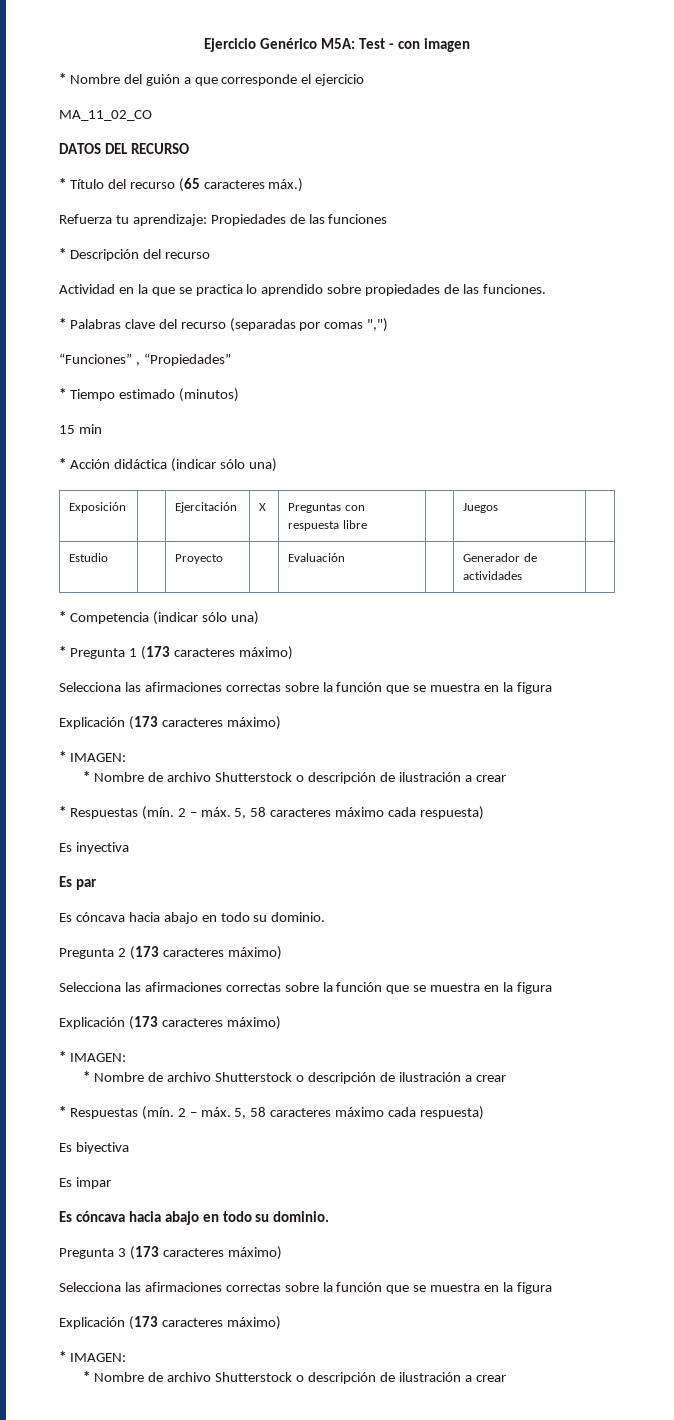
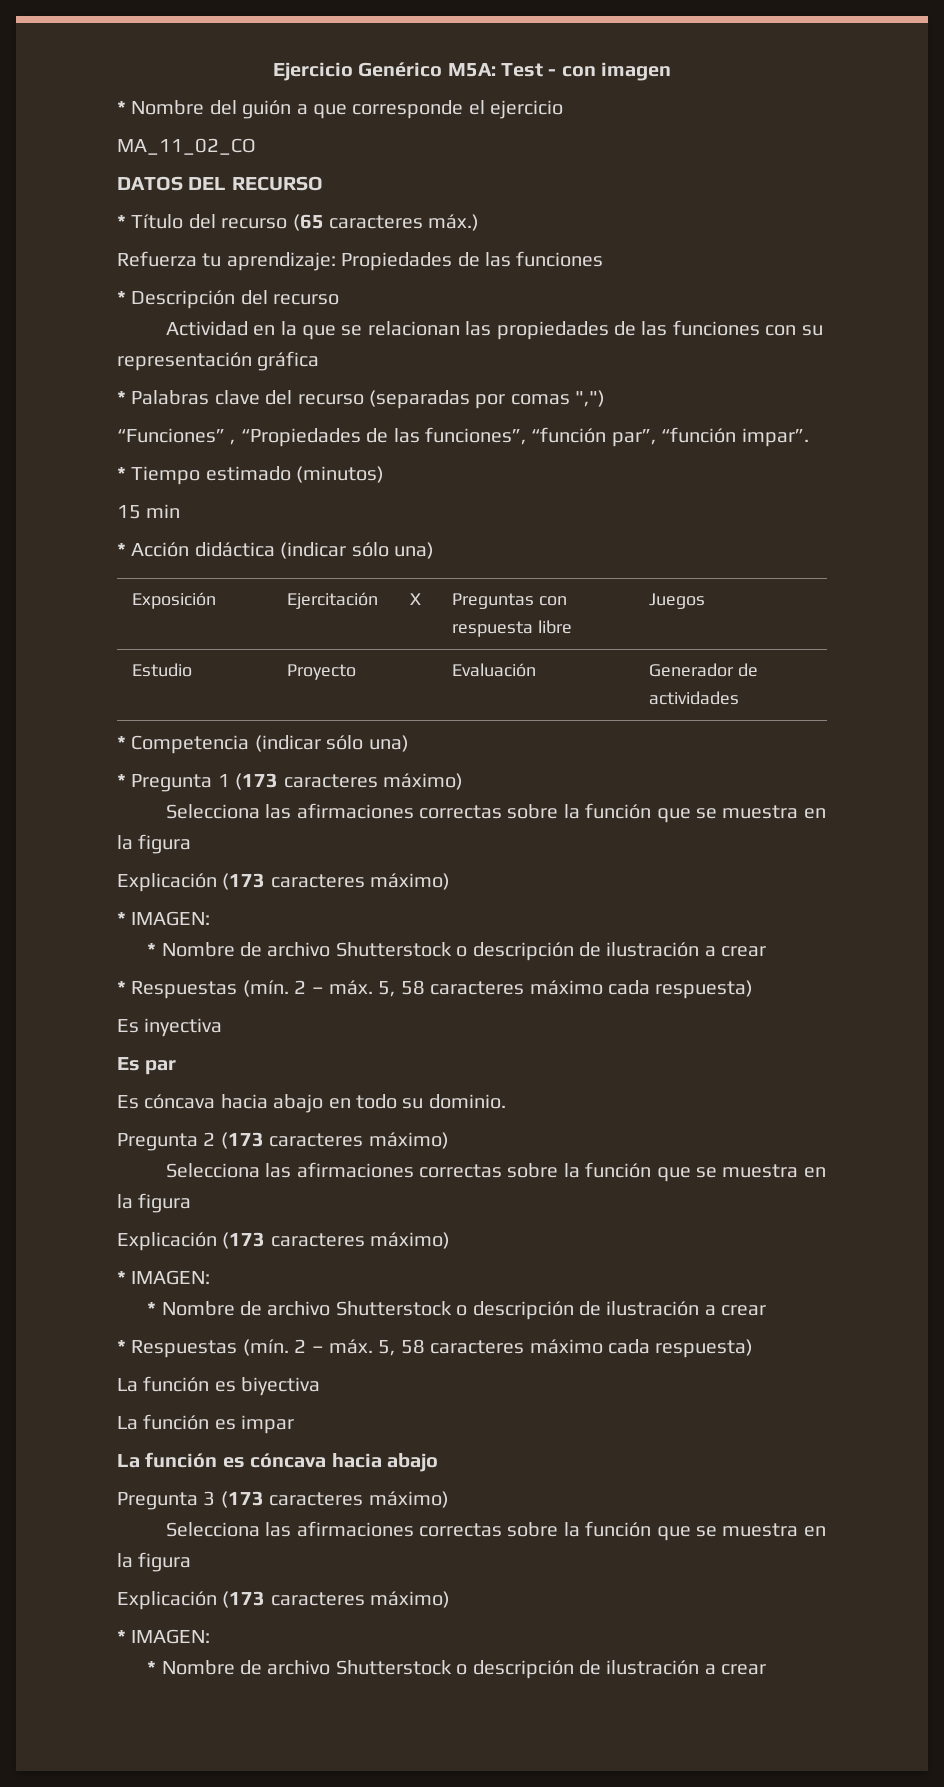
[195,284,546,296] practica lo aprendido sobre propiedades de las funciones. -> [367,320,823,340] [117,351,320,371] relacionan las propiedades de las funciones con su representación gráfica
[143,353,231,366] “Propiedades” -> [240,427,809,447] “Propiedades de las funciones”, “función par”, “función impar”.
[59,1142,129,1154] [59,1177,111,1189] [59,1211,330,1225] Es biyectiva // Es impar // Es cóncava hacia abajo en todo su dominio. -> [117,1376,321,1396] [117,1414,295,1434] [117,1452,438,1472] La función es biyectiva // La función es impar // La función es cóncava hacia abajo

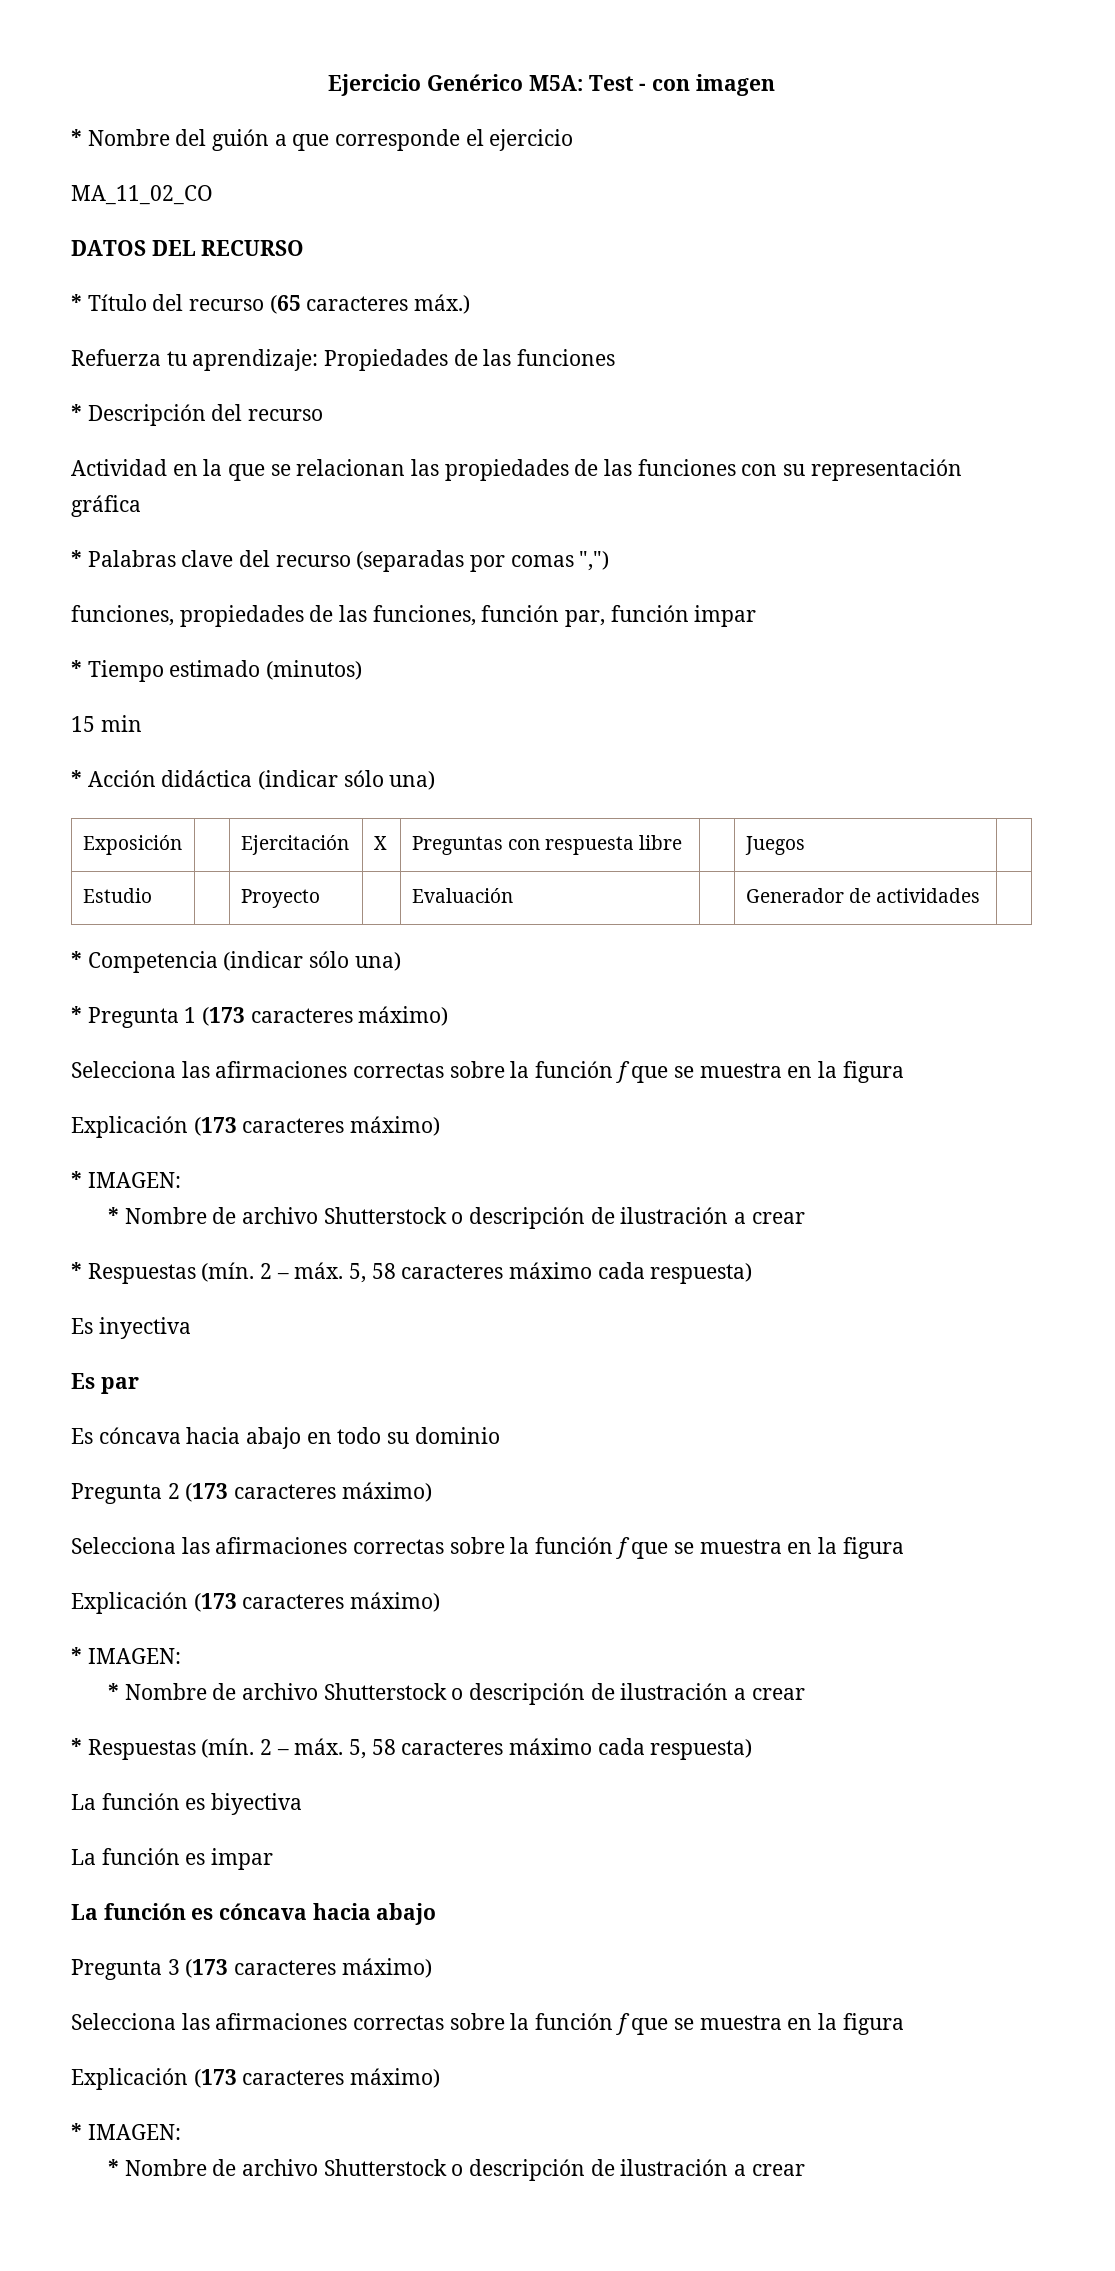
[117,427,809,447] “Funciones” , “Propiedades de las funciones”, “función par”, “función impar”. -> [71,605,757,627] funciones, propiedades de las funciones, función par, función impar
(652, 811) none -> [615,1061,630,1083] f
[428,1094,506,1109] dominio. -> [414,1427,500,1444] dominio
(652, 1170) none -> [615,1537,630,1559] f
(652, 1529) none -> [615,2013,630,2035] f

